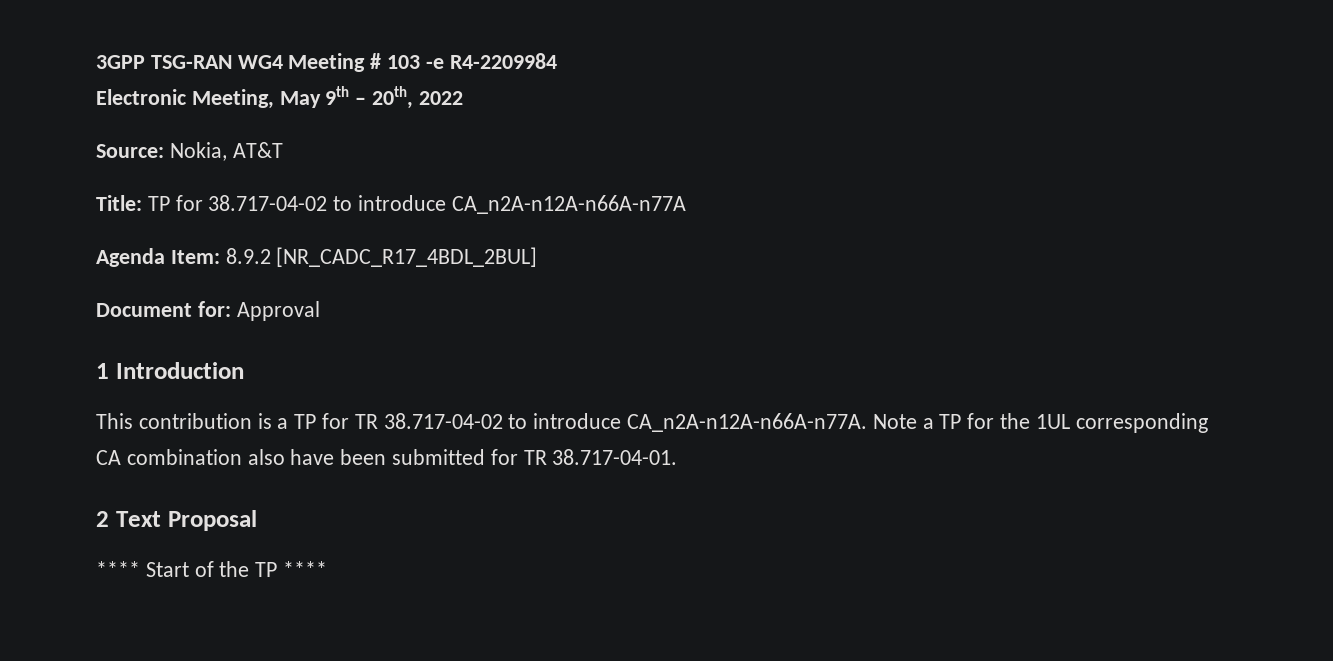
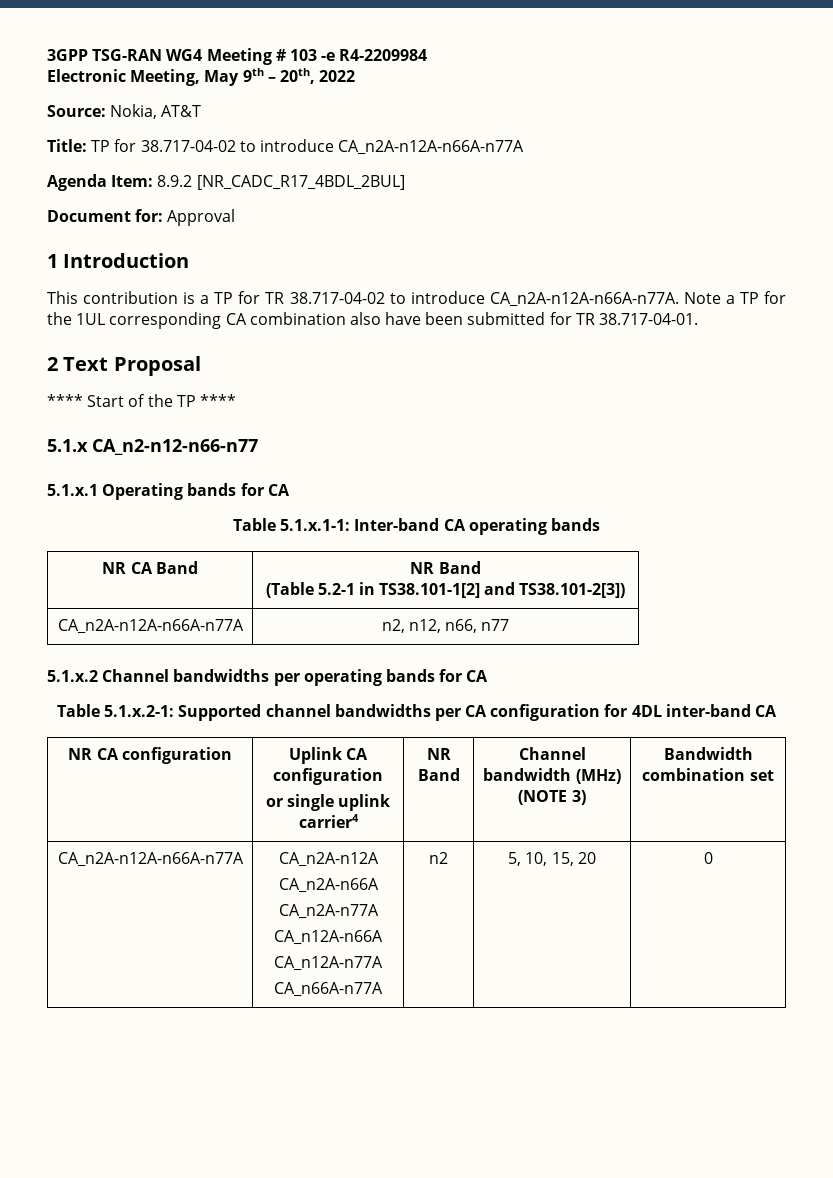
(328, 569) none -> [47,439,258,455] [47,483,290,500] [233,518,600,535] [102,561,198,574] [410,561,481,574] [265,582,626,598] [57,619,244,634] [381,619,510,633] [47,669,489,686] [56,704,778,721] [68,747,232,764] [288,747,369,764] [273,768,383,785] [265,794,391,811] [298,814,359,828] [426,748,451,760] [417,768,460,781] [518,747,586,760] [483,768,621,784] [518,790,586,805] [663,747,753,760] [642,768,774,781] [57,852,244,867] [278,852,379,867] [278,878,379,893] [278,904,379,919] [274,930,383,945] [274,956,383,971] [274,982,383,997] [429,852,448,864] [508,852,596,866] [703,852,713,864] // 5.1.x CA_n2-n12-n66-n77 // 5.1.x.1 Operating bands for CA // Table 5.1.x.1-1: Inter-band CA operating bands // NR CA Band | NR Band // (Table 5.2-1 in TS38.101-1[2] and TS38.101-2[3]) // CA_n2A-n12A-n66A-n77A | n2, n12, n66, n77 // 5.1.x.2 Channel bandwidths per operating bands for CA // Table 5.1.x.2-1: Supported channel bandwidths per CA configuration for 4DL inter-band CA // NR CA configuration | Uplink CA configuration // or single uplink carrier4 | NR Band | Channel bandwidth (MHz) (NOTE 3) | Bandwidth combination set // CA_n2A-n12A-n66A-n77A | CA_n2A-n12A // CA_n2A-n66A // CA_n2A-n77A // CA_n12A-n66A // CA_n12A-n77A // CA_n66A-n77A | n2 | 5, 10, 15, 20 | 0

